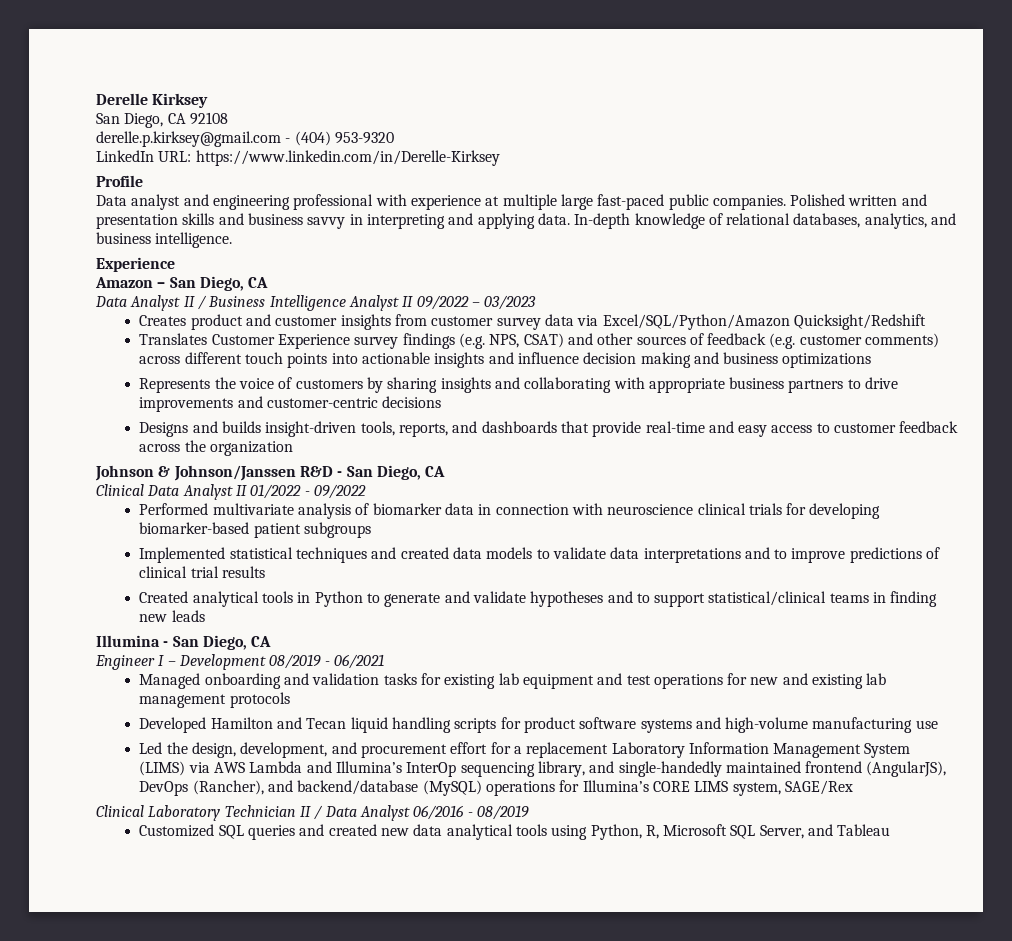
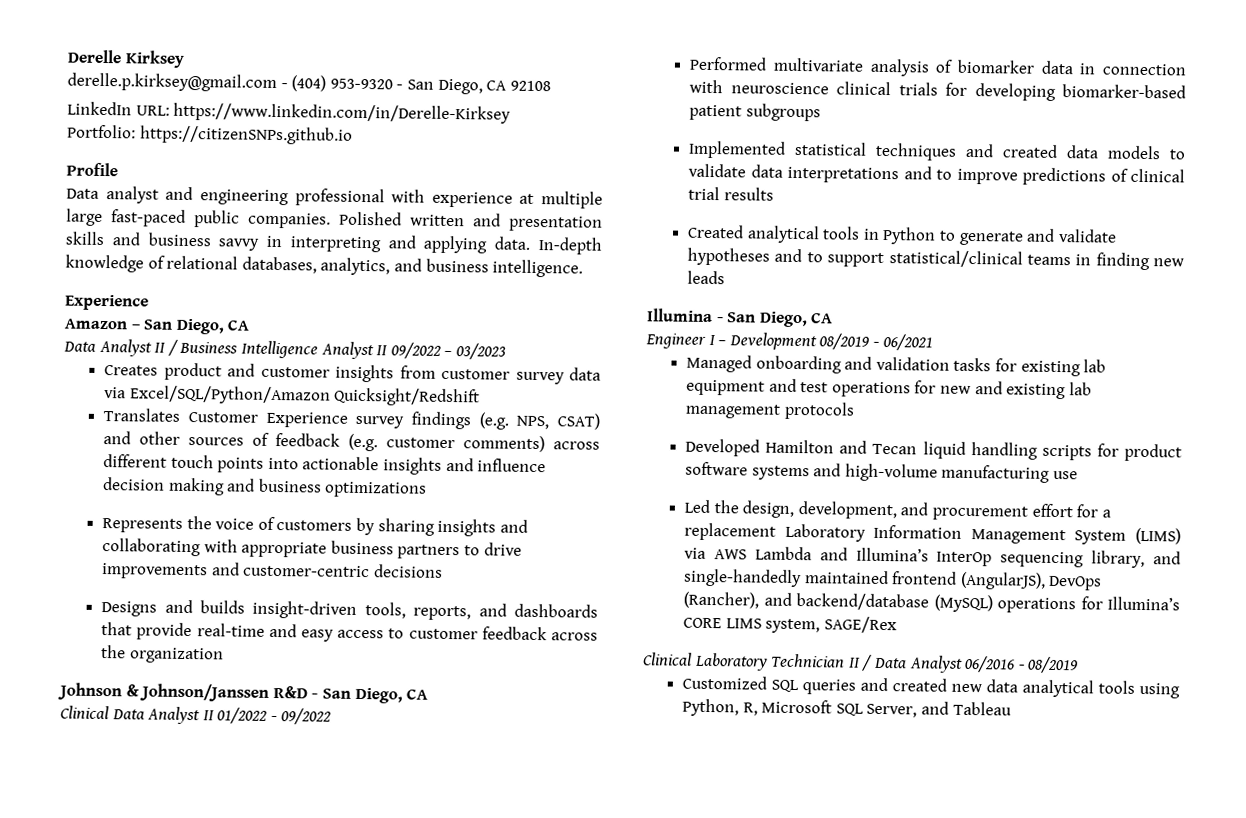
(209, 100) none -> [67,72,404,92] derelle.p.kirksey@gmail.com - (404) 953-9320 -
[96,131,394,147] // derelle.p.kirksey@gmail.com - (404) 953-9320 -> (551, 86) none
(500, 158) none -> [67,124,353,145] // Portfolio: https://citizenSNPs.github.io

